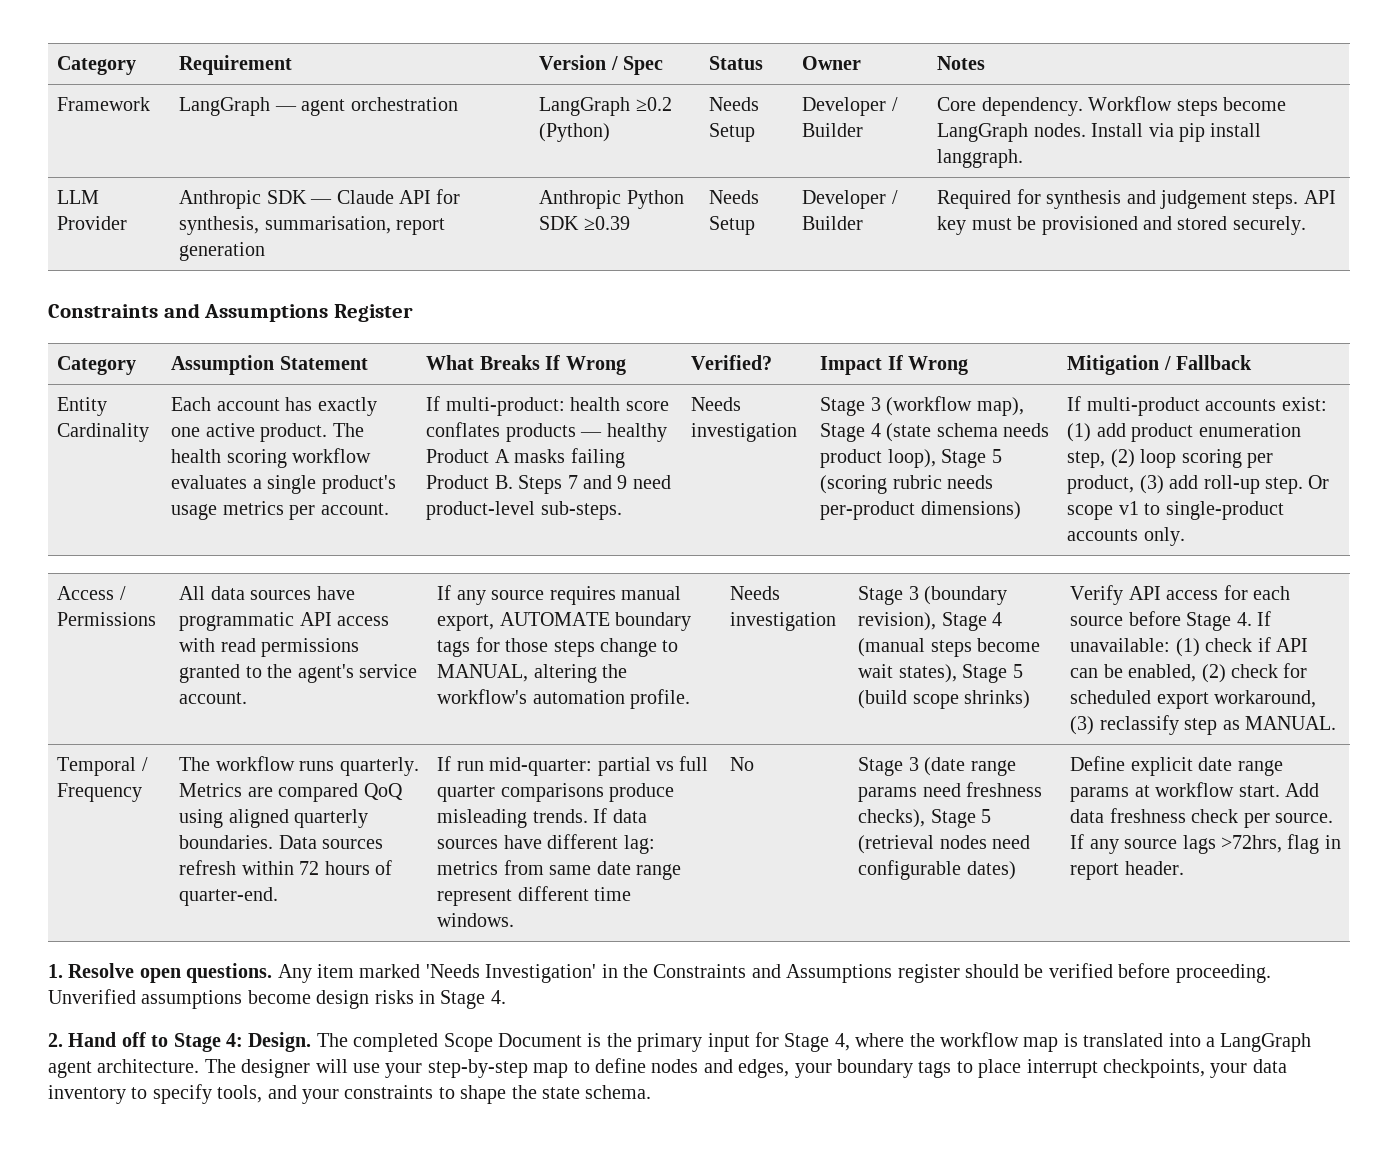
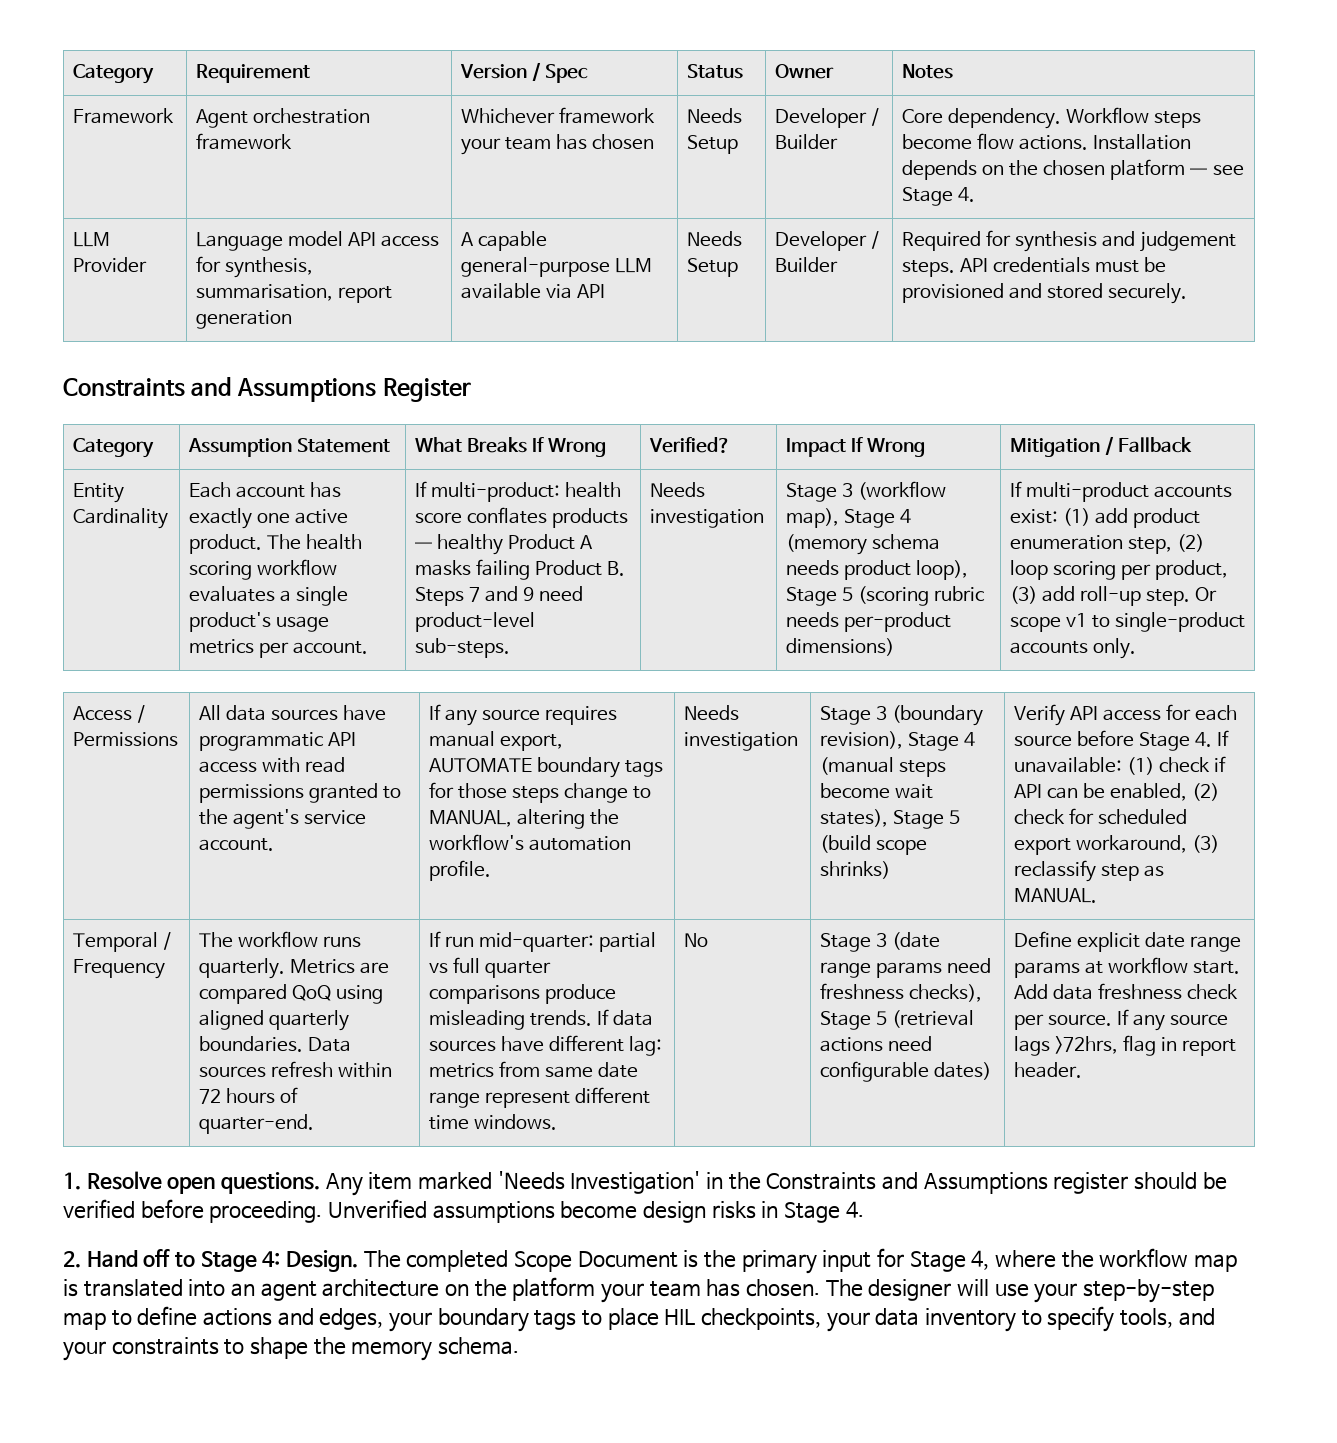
[179,97,458,116] [539,97,672,116] [539,123,611,142] LangGraph — agent orchestration | LangGraph ≥0.2 (Python) -> [195,108,370,128] [195,133,292,150] [460,107,655,124] [460,134,655,155] Agent orchestration framework | Whichever framework your team has chosen
[937,123,1262,142] [937,149,1024,168] [57,190,100,204] [57,216,128,230] [179,190,431,209] LangGraph nodes. Install via pip install langgraph. // LLM Provider | Anthropic SDK — Claude API -> [976,133,1192,150] [901,159,1244,180] [901,187,975,206] [72,232,110,247] [72,257,147,273] [195,231,440,251] flow actions. Installation depends on the chosen platform — see Stage 4. // LLM Provider | Language model API access
[539,190,684,209] [539,216,630,230] Anthropic Python SDK ≥0.39 -> [460,231,547,251] [460,257,652,277] [460,283,606,299] A capable general-purpose LLM available via API
[937,216,967,235] key -> [993,257,1091,273] credentials
[886,423,932,442] (state -> [785,534,867,555] (memory
[939,835,987,849] nodes -> [819,1037,883,1052] actions
[1206,1033,1312,1052] [48,1059,200,1078] a LangGraph agent architecture. -> [230,1277,820,1303] an agent architecture on the platform your team has chosen.
[651,1059,699,1073] nodes -> [203,1308,273,1326] actions
[1026,1059,1098,1078] interrupt -> [664,1309,696,1325] HIL
[541,1087,580,1099] state -> [351,1341,433,1361] memory

